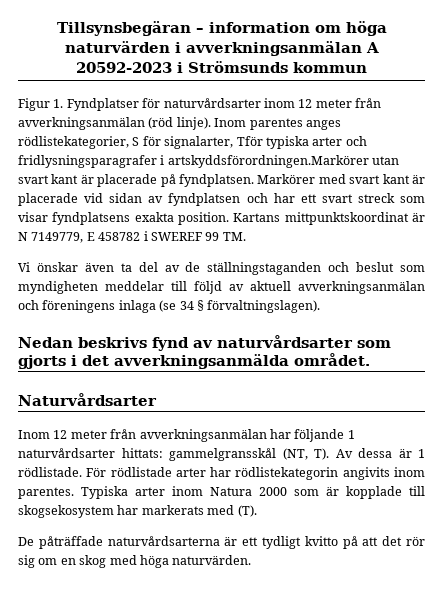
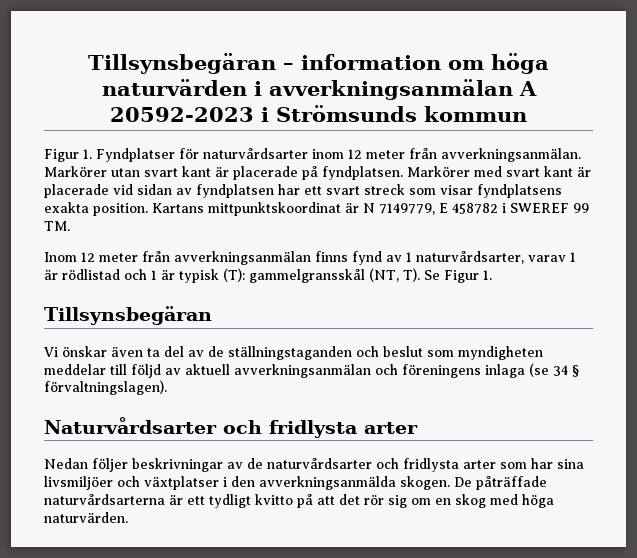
[18,117,341,130] [18,136,367,149] [18,155,369,168] avverkningsanmälan (röd linje). Inom parentes anges rödlistekategorier, S för signalarter, Tför typiska arter och fridlysningsparagrafer i artskyddsförordningen.Markörer -> [441,148,581,162] [44,166,107,177] avverkningsanmälan. Markörer
[246,193,268,203] och -> (274, 191) none
(246, 236) none -> [44,251,576,265] [44,268,492,283] [44,306,212,325] // Inom 12 meter från avverkningsanmälan finns fynd av 1 naturvårdsarter, varav 1 är rödlistad och 1 är typisk (T): gammelgransskål (NT, T). Se Figur 1. // Tillsynsbegäran
[18,335,391,351] [18,353,370,369] [18,393,157,406] [18,429,355,442] [18,448,425,461] [18,467,425,480] [18,486,425,499] [18,505,257,518] Nedan beskrivs fynd av naturvårdsarter som gjorts i det avverkningsanmälda området. // Naturvårdsarter // Inom 12 meter från avverkningsanmälan har följande 1 naturvårdsarter hittats: gammelgransskål (NT, T). Av dessa är 1 rödlistade. För rödlistade arter har rödlistekategorin angivits inom parentes. Typiska arter inom Natura 2000 som är kopplade till skogsekosystem har markerats med (T). // -> [44,417,418,438] [44,458,584,472] [44,476,450,490] Naturvårdsarter och fridlysta arter // Nedan följer beskrivningar av de naturvårdsarter och fridlysta arter som har sina livsmiljöer och växtplatser i den avverkningsanmälda skogen.

